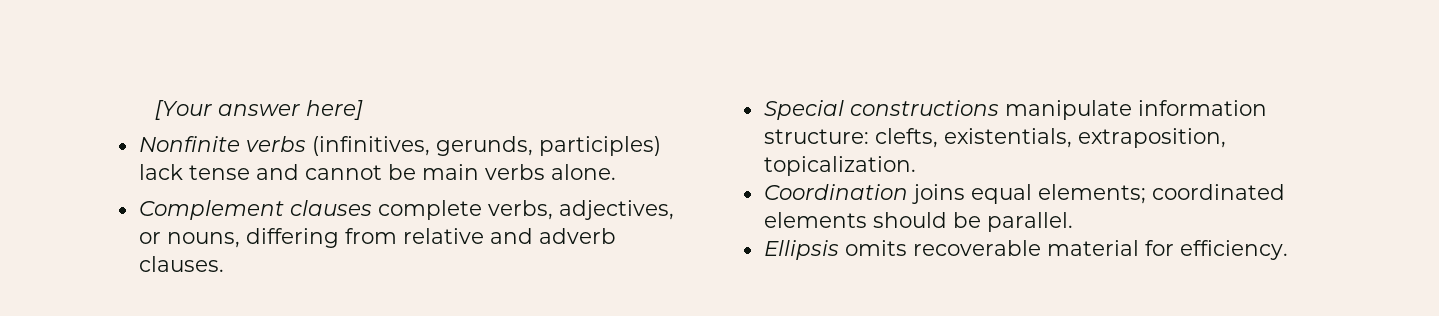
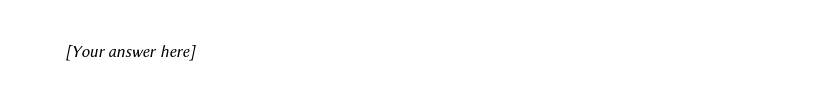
[138,136,661,156] [138,164,616,180] [138,200,674,220] [138,228,616,248] [138,256,224,272] [763,100,1267,120] [763,128,1226,148] [763,156,916,176] [763,184,1285,204] [763,212,1073,232] [763,240,1288,260] // Nonfinite verbs (infinitives, gerunds, participles) lack tense and cannot be main verbs alone. // Complement clauses complete verbs, adjectives, or nouns, differing from relative and adverb clauses. // Special constructions manipulate information structure: clefts, existentials, extraposition, topicalization. // Coordination joins equal elements; coordinated elements should be parallel. // Ellipsis omits recoverable material for efficiency. -> (196, 53) none

